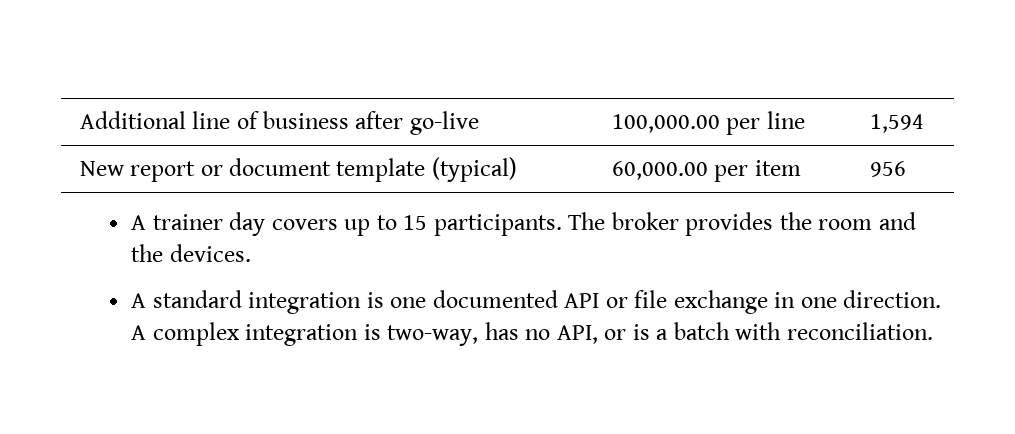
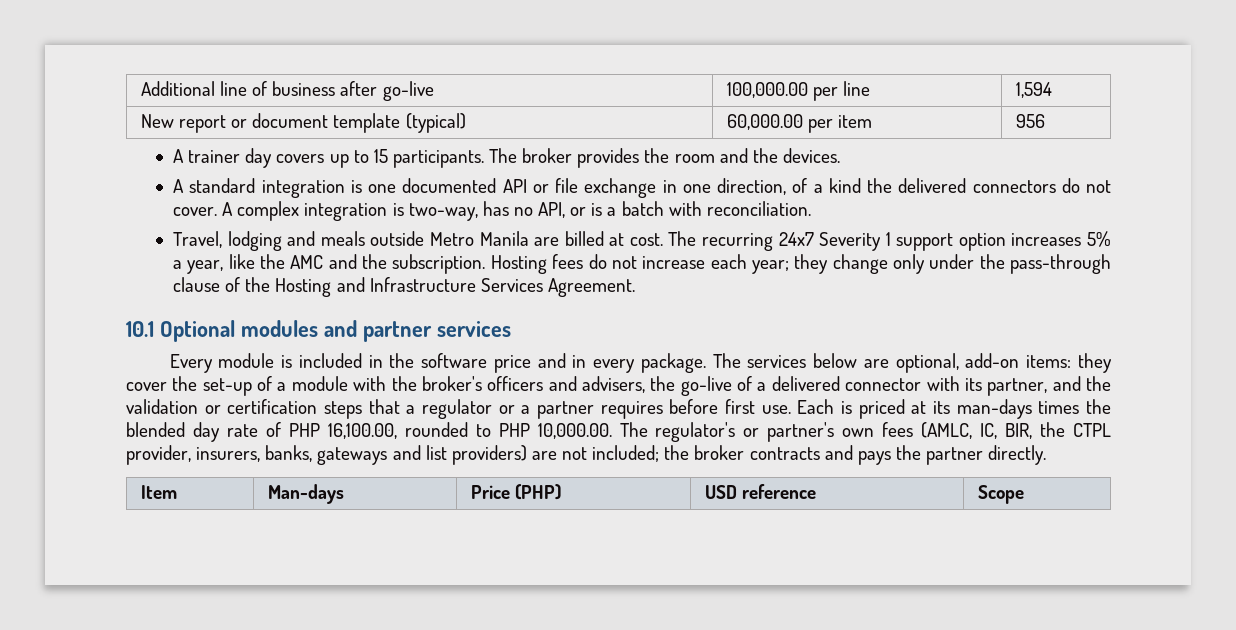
[843,290,942,308] direction. -> [717,178,1112,195] [173,207,218,216] direction, of a kind the delivered connectors do not cover.
(933, 331) none -> [173,231,1111,251] [173,254,1112,274] [173,277,635,297] [126,320,511,342] [169,353,1113,373] [126,376,1112,396] [126,399,1111,419] [126,422,1112,442] [126,445,1047,465] [140,485,177,499] [267,484,344,504] [470,484,562,500] [704,484,817,499] [977,485,1024,504] // Travel, lodging and meals outside Metro Manila are billed at cost. The recurring 24x7 Severity 1 support option increases 5% a year, like the AMC and the subscription. Hosting fees do not increase each year; they change only under the pass-through clause of the Hosting and Infrastructure Services Agreement. // 10.1 Optional modules and partner services // Every module is included in the software price and in every package. The services below are optional, add-on items: they cover the set-up of a module with the broker's officers and advisers, the go-live of a delivered connector with its partner, and the validation or certification steps that a regulator or a partner requires before first use. Each is priced at its man-days times the blended day rate of PHP 16,100.00, rounded to PHP 10,000.00. The regulator's or partner's own fees (AMLC, IC, BIR, the CTPL provider, insurers, banks, gateways and list providers) are not included; the broker contracts and pays the partner directly. // Item | Man-days | Price (PHP) | USD reference | Scope

